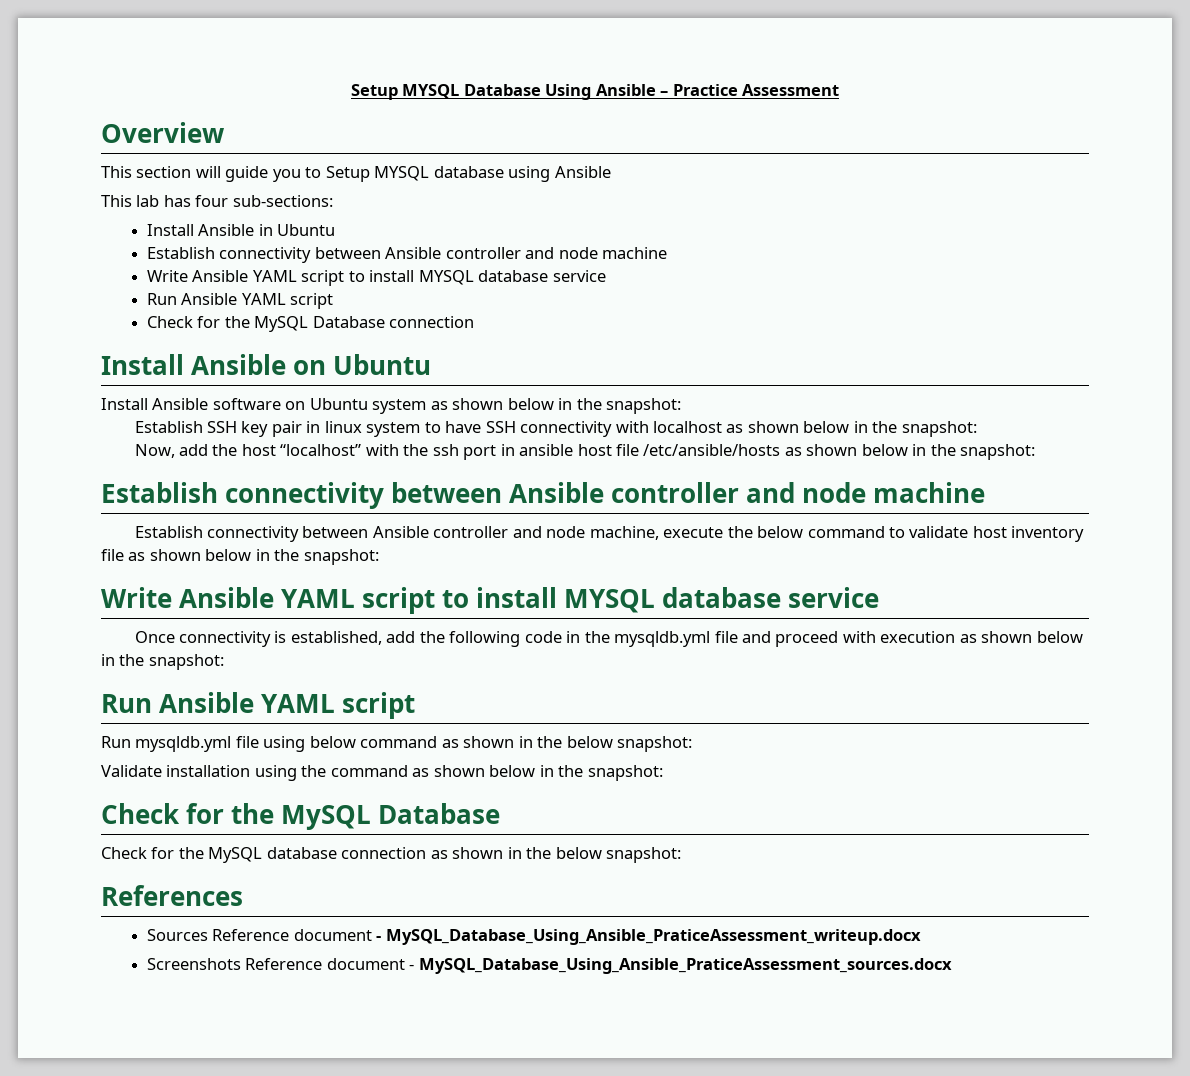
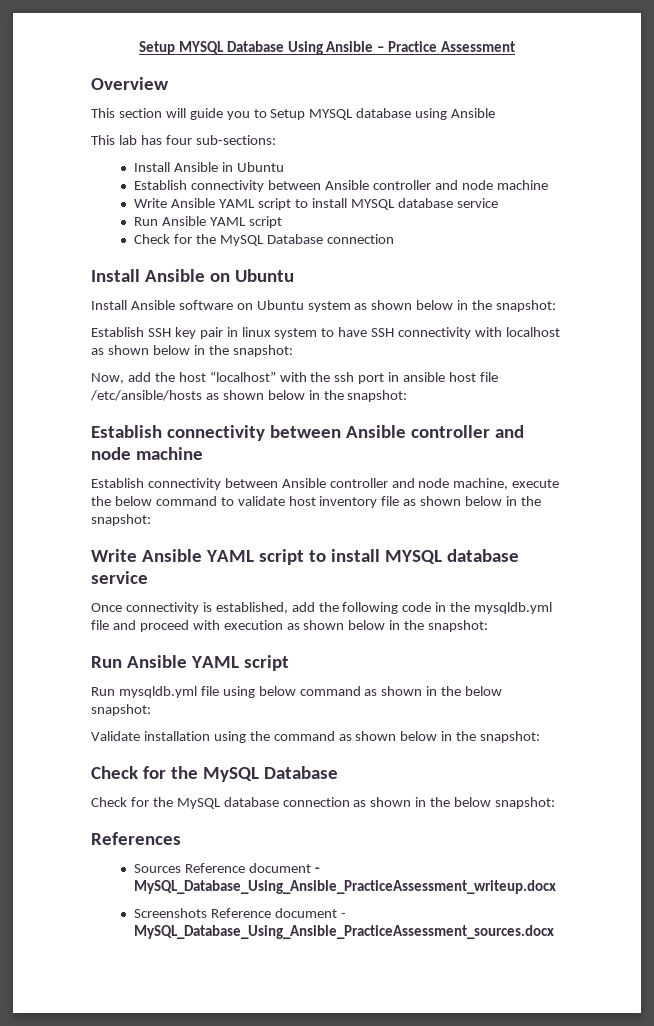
[385,929,921,945] MySQL_Database_Using_Ansible_PraticeAssessment_writeup.docx -> [134,880,557,894] MySQL_Database_Using_Ansible_PracticeAssessment_writeup.docx
[418,958,952,974] MySQL_Database_Using_Ansible_PraticeAssessment_sources.docx -> [134,925,555,939] MySQL_Database_Using_Ansible_PracticeAssessment_sources.docx

